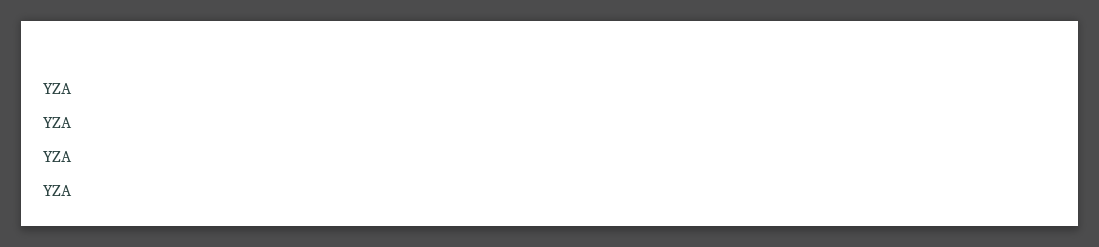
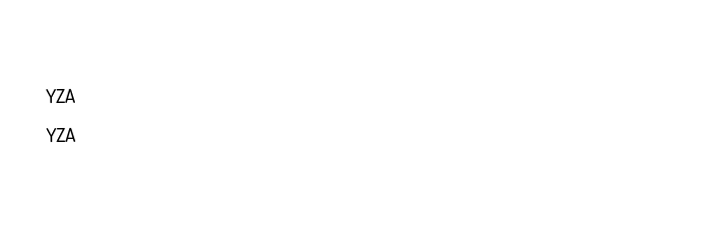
[43,83,72,94] [43,117,72,128] [43,151,72,162] [43,185,72,196] YZA // YZA // YZA // YZA -> [45,88,76,104] [46,127,77,143] YZA // YZA

